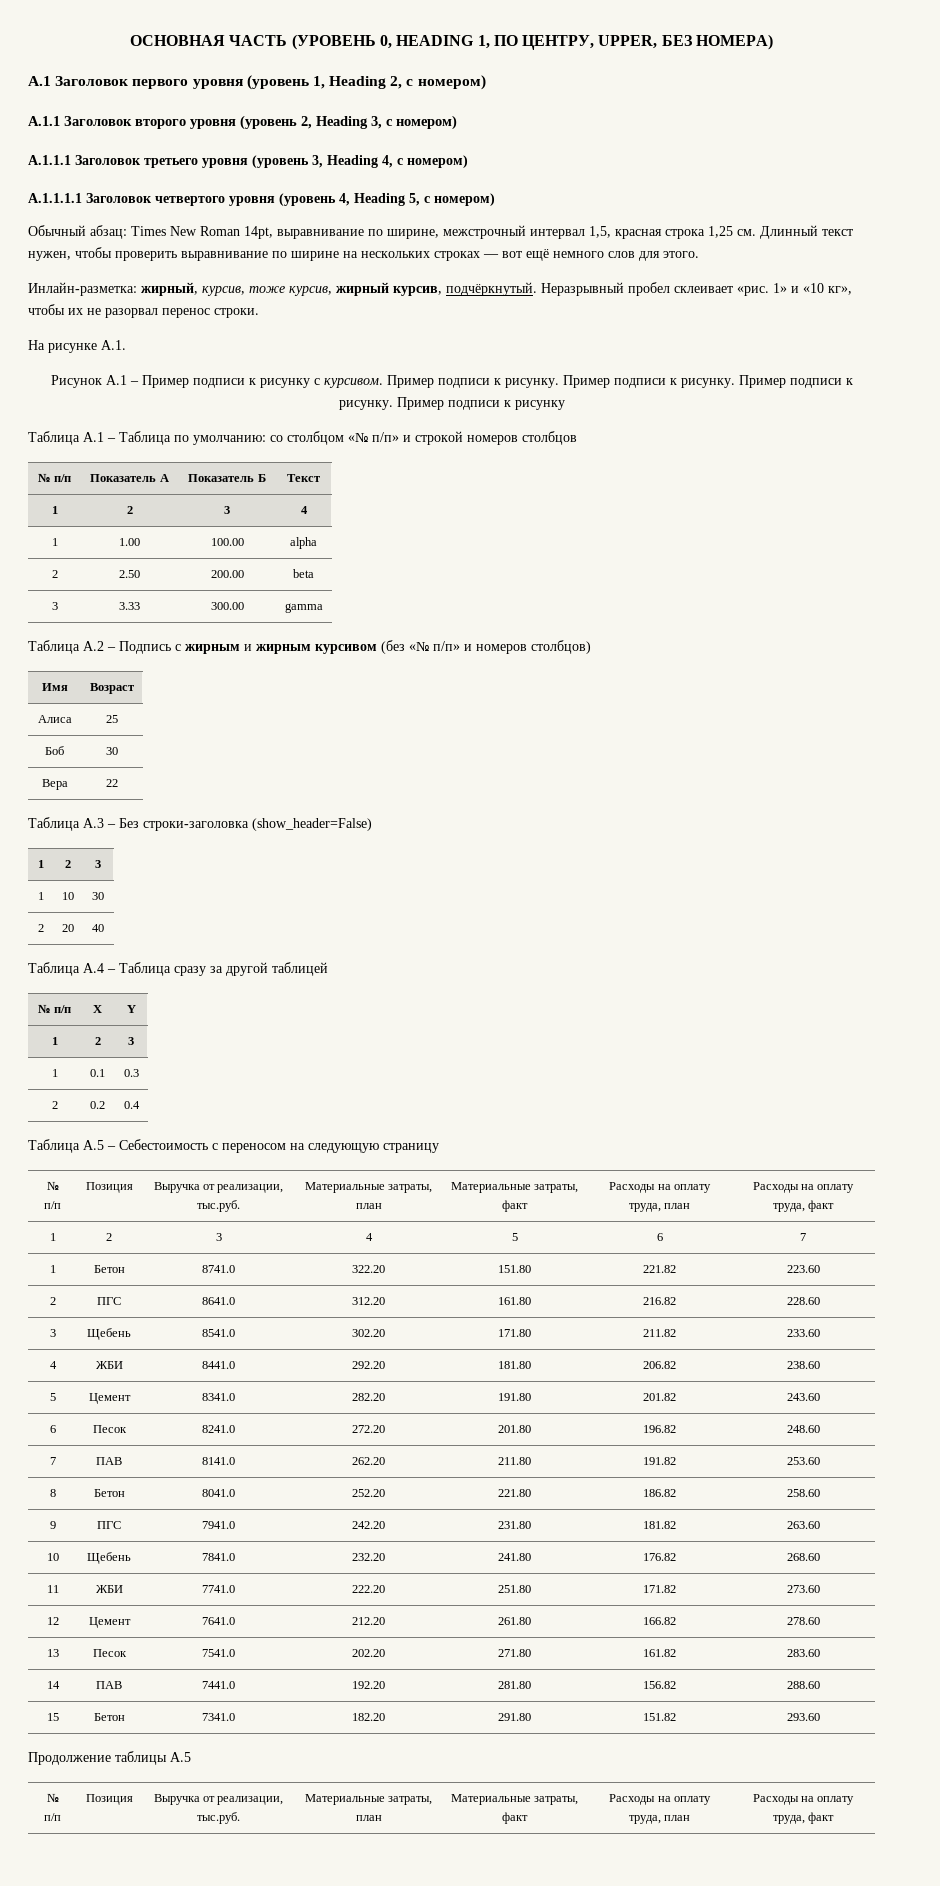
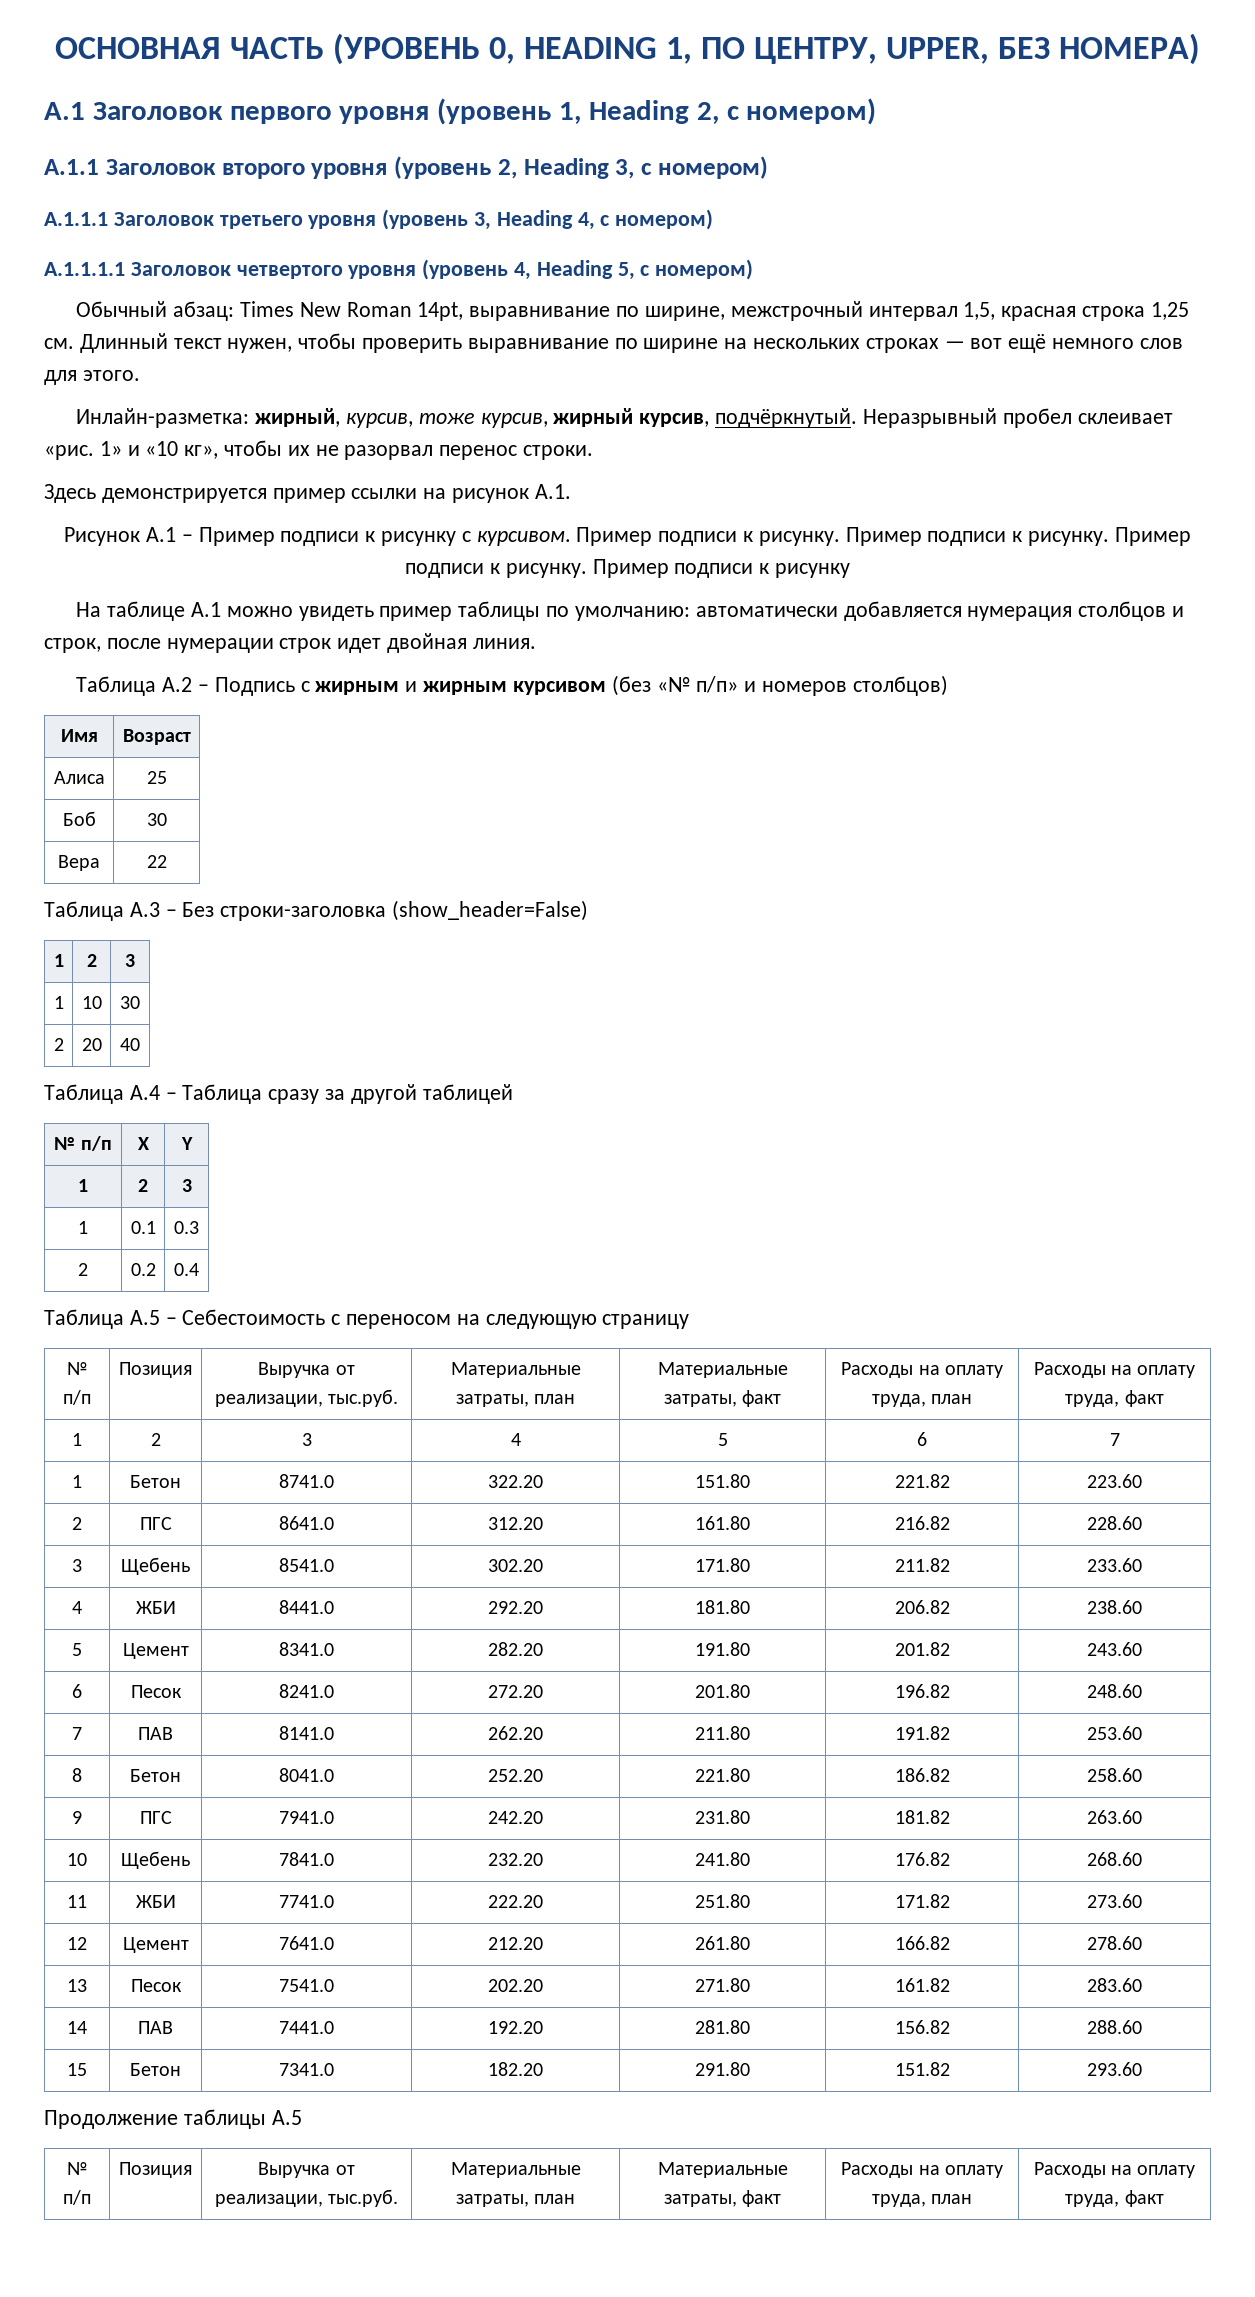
[28,340,97,353] На рисунке -> [44,484,530,503] Здесь демонстрируется пример ссылки на рисунок
[28,431,577,445] [37,473,72,482] [90,474,169,482] [188,474,266,482] [287,474,320,482] [51,506,58,514] [126,506,133,514] [223,506,230,514] [300,506,308,514] [51,538,58,546] [119,538,140,546] [210,538,244,546] [290,537,317,549] [51,570,58,578] [119,570,140,578] [210,570,244,578] [293,569,314,578] [51,602,58,610] [119,602,140,610] [210,602,244,610] [284,603,323,613] Таблица А.1 – Таблица по умолчанию: со столбцом «№ п/п» и строкой номеров столбцов // № п/п | Показатель А | Показатель Б | Текст // 1 | 2 | 3 | 4 // 1 | 1.00 | 100.00 | alpha // 2 | 2.50 | 200.00 | beta // 3 | 3.33 | 300.00 | gamma -> [76,601,1184,621] [44,633,536,653] На таблице А.1 можно увидеть пример таблицы по умолчанию: автоматически добавляется нумерация столбцов и строк, после нумерации строк идет двойная линия.

